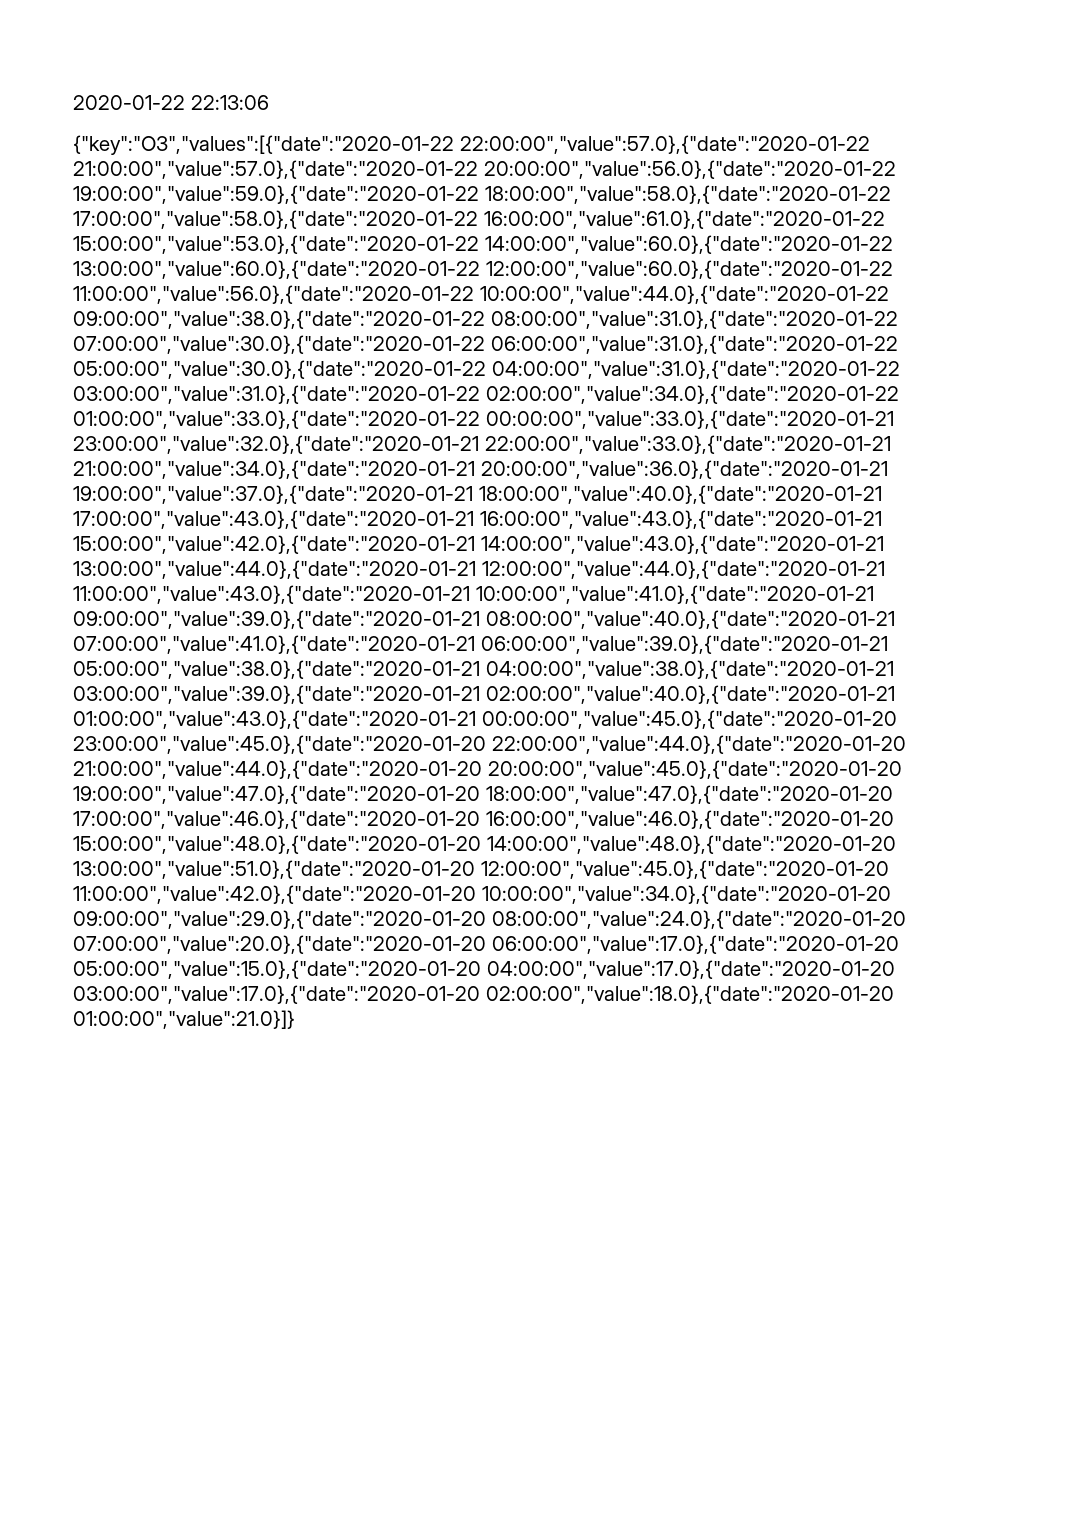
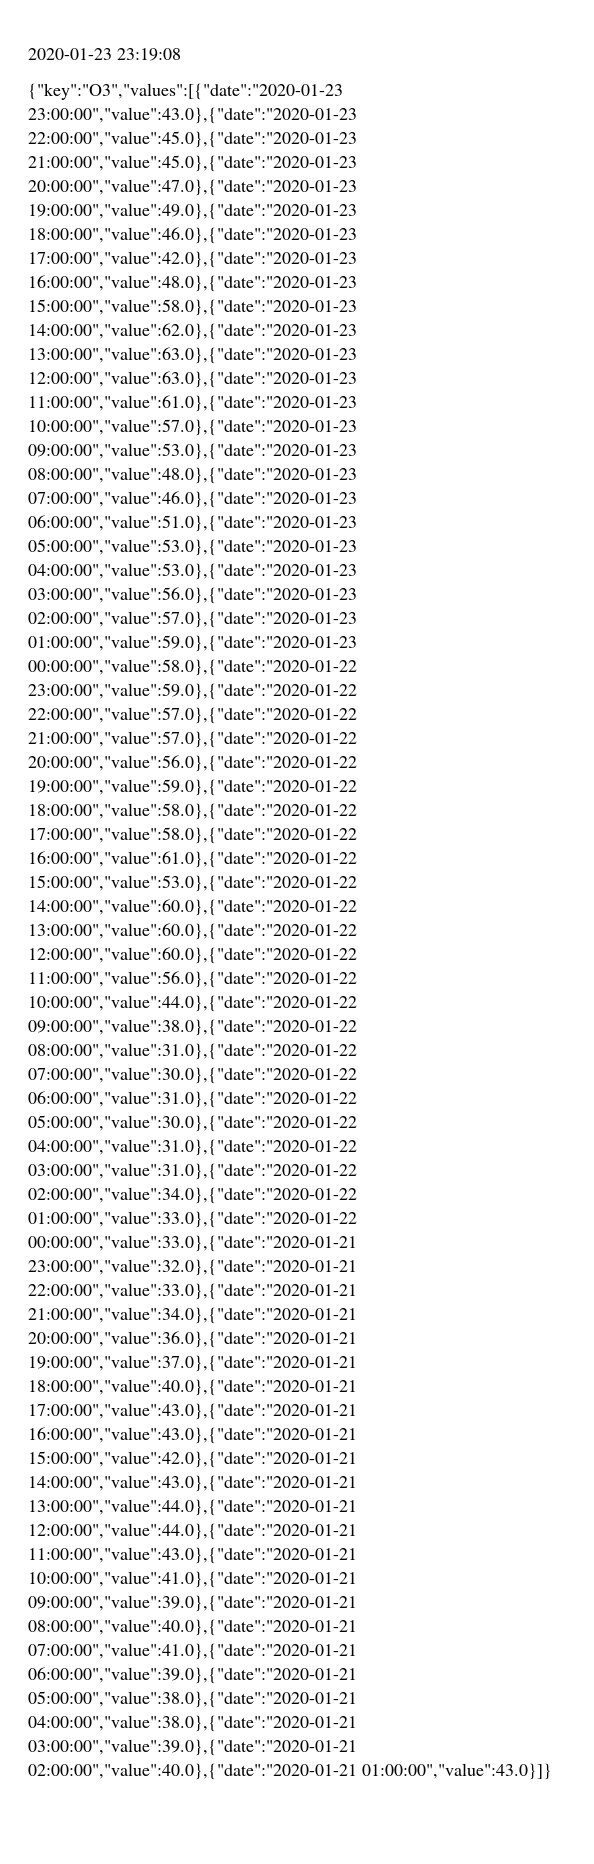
[73,95,269,110] [73,135,454,155] 2020-01-22 22:13:06 // {"key":"O3","values":[{"date":"2020-01-22 -> [28,48,181,61] [28,83,343,100] [28,107,357,124] [28,131,357,148] [28,155,357,172] [28,179,357,196] [28,203,357,220] [28,227,357,244] [28,251,357,268] [28,275,357,292] [28,299,357,316] [28,323,357,340] [28,347,357,364] [28,371,357,388] [28,395,357,412] [28,419,357,436] [28,443,357,460] [28,467,357,484] [28,491,357,508] [28,515,357,532] [28,539,357,556] [28,563,357,580] [28,587,357,604] [28,611,357,628] [28,635,357,652] [28,659,357,676] [28,683,357,700] 2020-01-23 23:19:08 // {"key":"O3","values":[{"date":"2020-01-23 23:00:00","value":43.0},{"date":"2020-01-23 22:00:00","value":45.0},{"date":"2020-01-23 21:00:00","value":45.0},{"date":"2020-01-23 20:00:00","value":47.0},{"date":"2020-01-23 19:00:00","value":49.0},{"date":"2020-01-23 18:00:00","value":46.0},{"date":"2020-01-23 17:00:00","value":42.0},{"date":"2020-01-23 16:00:00","value":48.0},{"date":"2020-01-23 15:00:00","value":58.0},{"date":"2020-01-23 14:00:00","value":62.0},{"date":"2020-01-23 13:00:00","value":63.0},{"date":"2020-01-23 12:00:00","value":63.0},{"date":"2020-01-23 11:00:00","value":61.0},{"date":"2020-01-23 10:00:00","value":57.0},{"date":"2020-01-23 09:00:00","value":53.0},{"date":"2020-01-23 08:00:00","value":48.0},{"date":"2020-01-23 07:00:00","value":46.0},{"date":"2020-01-23 06:00:00","value":51.0},{"date":"2020-01-23 05:00:00","value":53.0},{"date":"2020-01-23 04:00:00","value":53.0},{"date":"2020-01-23 03:00:00","value":56.0},{"date":"2020-01-23 02:00:00","value":57.0},{"date":"2020-01-23 01:00:00","value":59.0},{"date":"2020-01-23 00:00:00","value":58.0},{"date":"2020-01-22 23:00:00","value":59.0},{"date":"2020-01-22
[73,710,897,729] [73,735,906,754] [73,760,902,779] [73,785,893,804] [73,810,894,829] [73,835,896,854] [73,860,889,879] [73,885,891,904] [73,910,906,929] [73,935,899,954] [73,960,895,979] [73,985,894,1004] [73,1010,295,1029] 01:00:00","value":43.0},{"date":"2020-01-21 00:00:00","value":45.0},{"date":"2020-01-20 23:00:00","value":45.0},{"date":"2020-01-20 22:00:00","value":44.0},{"date":"2020-01-20 21:00:00","value":44.0},{"date":"2020-01-20 20:00:00","value":45.0},{"date":"2020-01-20 19:00:00","value":47.0},{"date":"2020-01-20 18:00:00","value":47.0},{"date":"2020-01-20 17:00:00","value":46.0},{"date":"2020-01-20 16:00:00","value":46.0},{"date":"2020-01-20 15:00:00","value":48.0},{"date":"2020-01-20 14:00:00","value":48.0},{"date":"2020-01-20 13:00:00","value":51.0},{"date":"2020-01-20 12:00:00","value":45.0},{"date":"2020-01-20 11:00:00","value":42.0},{"date":"2020-01-20 10:00:00","value":34.0},{"date":"2020-01-20 09:00:00","value":29.0},{"date":"2020-01-20 08:00:00","value":24.0},{"date":"2020-01-20 07:00:00","value":20.0},{"date":"2020-01-20 06:00:00","value":17.0},{"date":"2020-01-20 05:00:00","value":15.0},{"date":"2020-01-20 04:00:00","value":17.0},{"date":"2020-01-20 03:00:00","value":17.0},{"date":"2020-01-20 02:00:00","value":18.0},{"date":"2020-01-20 01:00:00","value":21.0}]} -> [362,1763,552,1780] 01:00:00","value":43.0}]}

